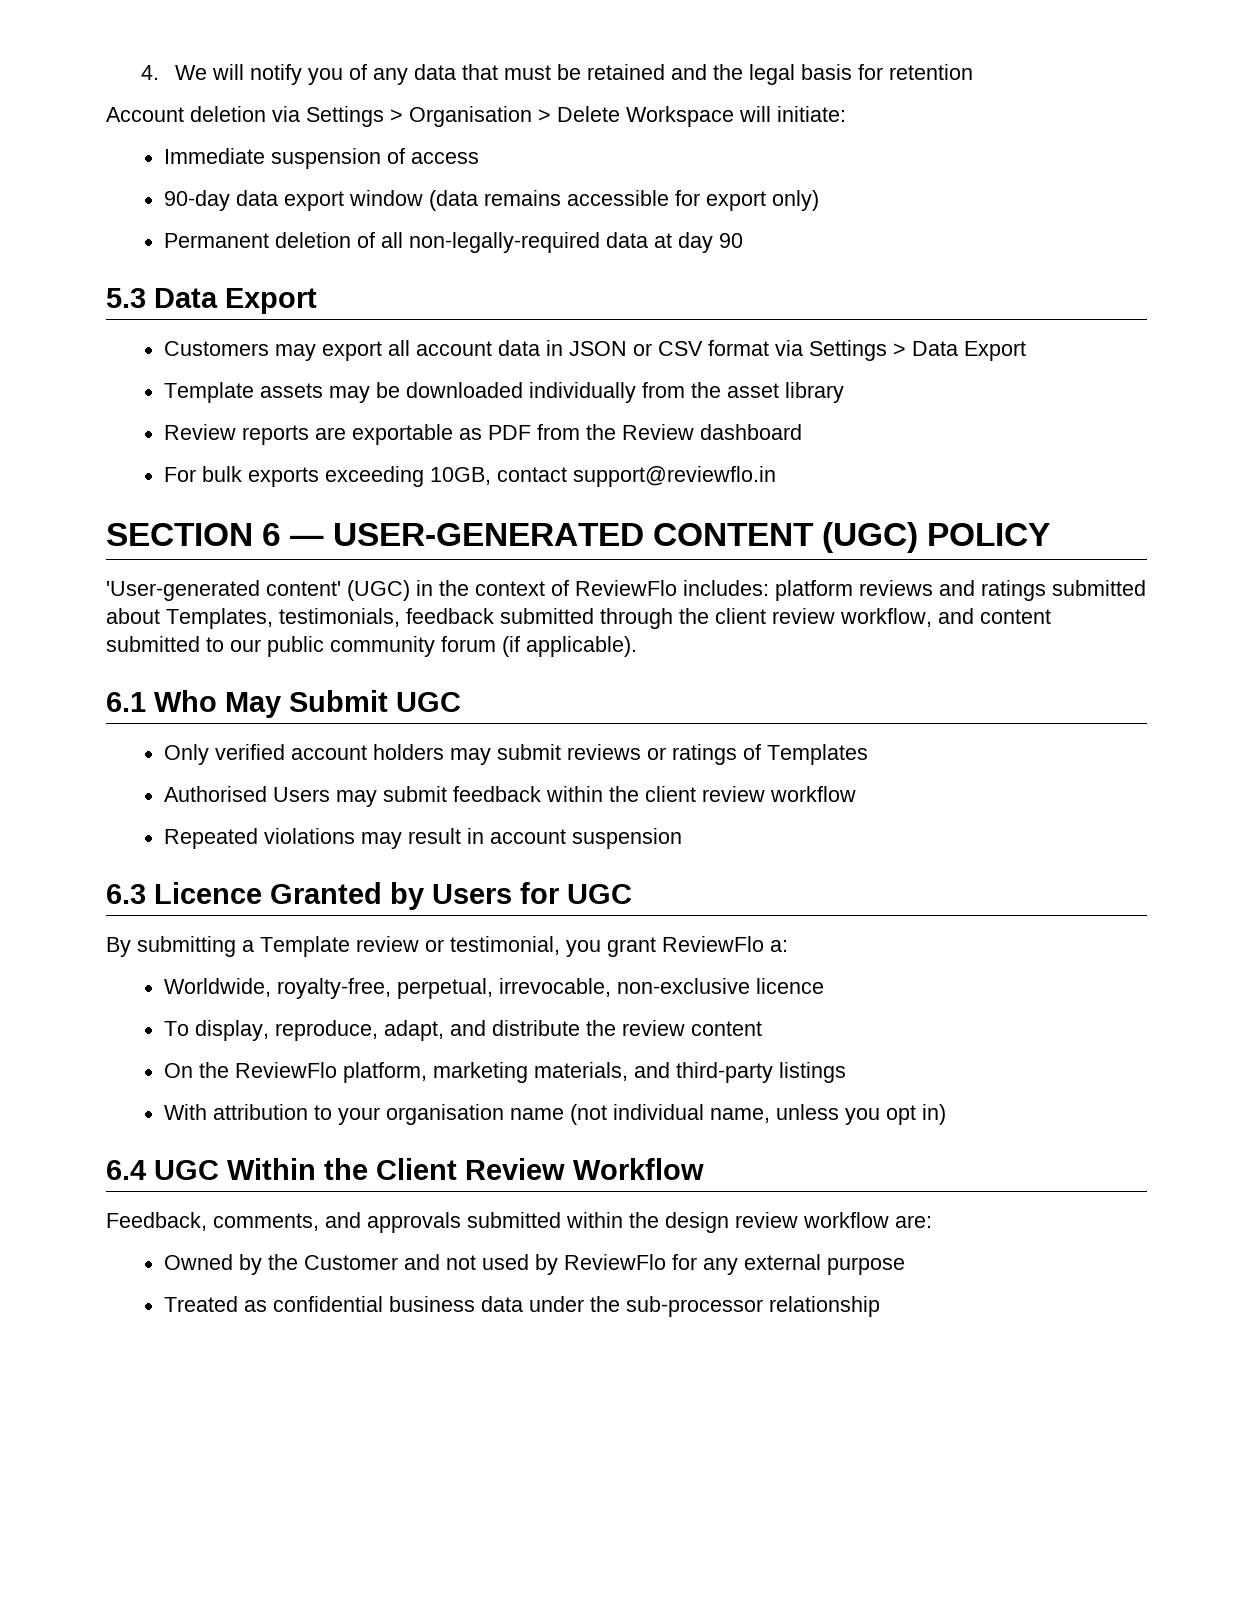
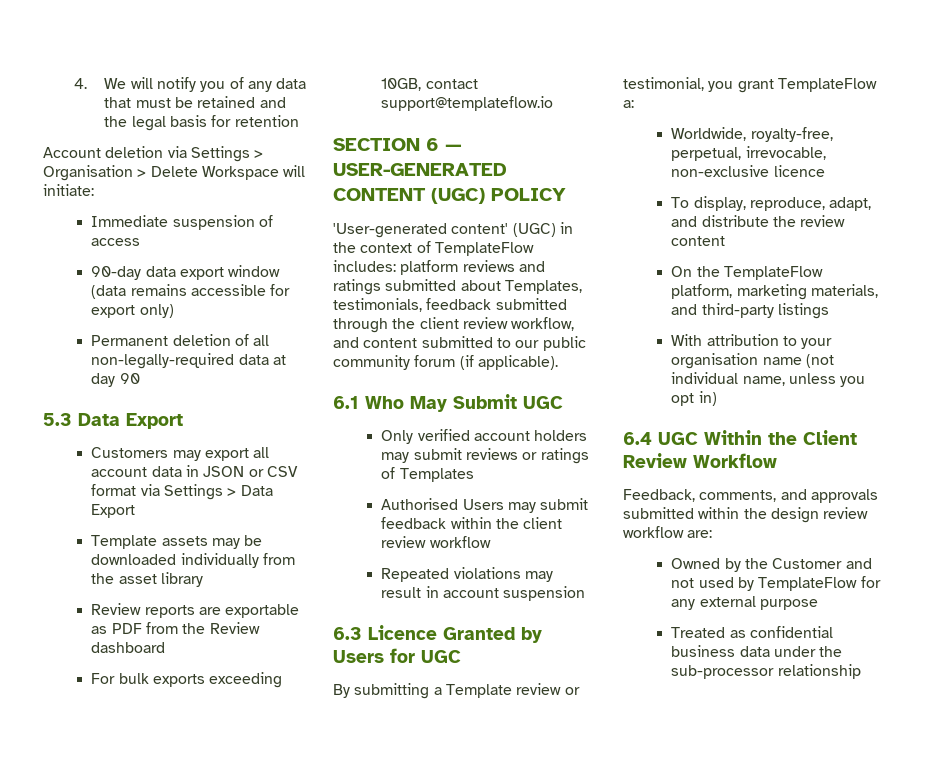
[573,466,777,487] support@reviewflo.in -> [381,96,554,111] support@templateflow.io
[575,580,677,596] ReviewFlo -> [434,242,534,256] TemplateFlow
[662,936,764,952] ReviewFlo -> [777,78,877,92] TemplateFlow
[235,1062,338,1078] ReviewFlo -> [723,266,823,280] TemplateFlow
[564,1254,667,1270] ReviewFlo -> [758,577,858,591] TemplateFlow

